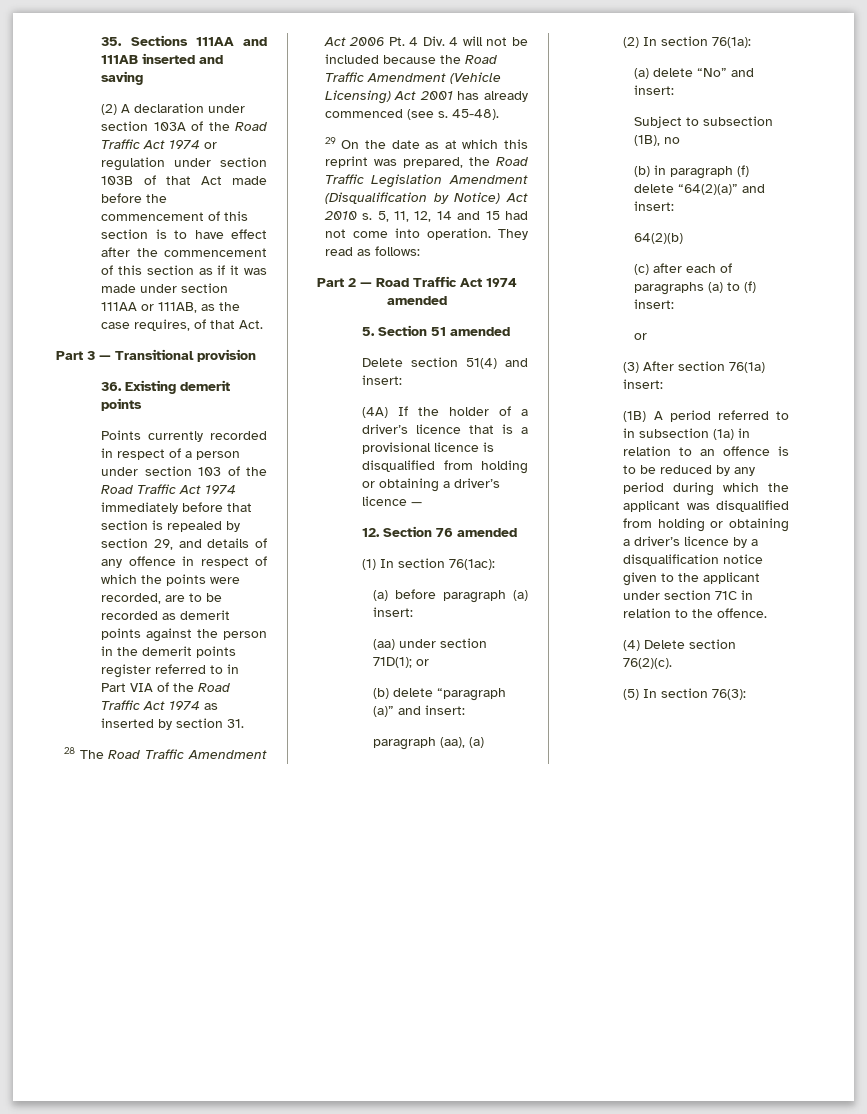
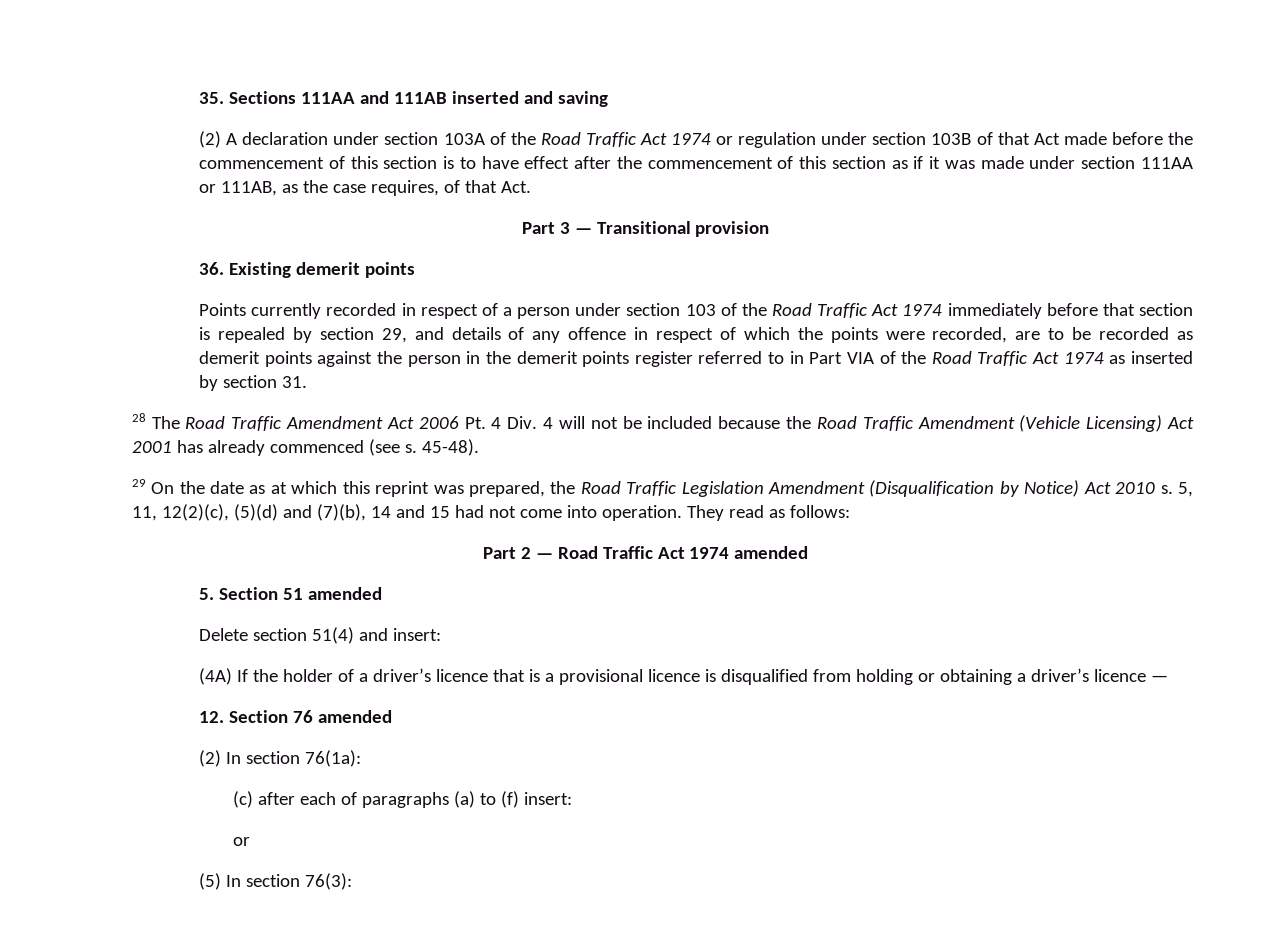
[414,211,432,222] 12, -> [161,504,366,521] 12(2)(c), (5)(d) and (7)(b),
[362,558,496,570] [372,589,528,603] [372,607,413,617] [372,638,487,650] [372,657,429,668] [372,688,506,701] [372,705,465,717] [372,737,484,750] [623,36,752,48] [633,68,754,79] [633,85,674,95] [633,116,773,128] [633,135,680,146] [633,165,749,179] [633,184,765,195] [633,201,674,211] [633,233,683,244] (1) In section 76(1ac): // (a) before paragraph (a) insert: // (aa) under section 71D(1); or // (b) delete “paragraph (a)” and insert: // paragraph (aa), (a) // (2) In section 76(1a): // (a) delete “No” and insert: // Subject to subsection (1B), no // (b) in paragraph (f) delete “64(2)(a)” and insert: // 64(2)(b) -> [199,750,362,767] (2) In section 76(1a):
[623,361,766,373] [623,379,664,389] [623,410,789,422] [623,428,751,440] [623,446,789,456] [623,465,756,476] [623,482,789,496] [623,500,789,512] [623,518,789,532] [623,536,759,548] [623,554,764,566] [623,572,761,586] [623,590,754,600] [623,608,768,618] [623,639,737,651] [623,658,673,669] // (3) After section 76(1a) insert: // (1B) A period referred to in subsection (1a) in relation to an offence is to be reduced by any period during which the applicant was disqualified from holding or obtaining a driver’s licence by a disqualification notice given to the applicant under section 71C in relation to the offence. // (4) Delete section 76(2)(c). -> (250, 841) none

